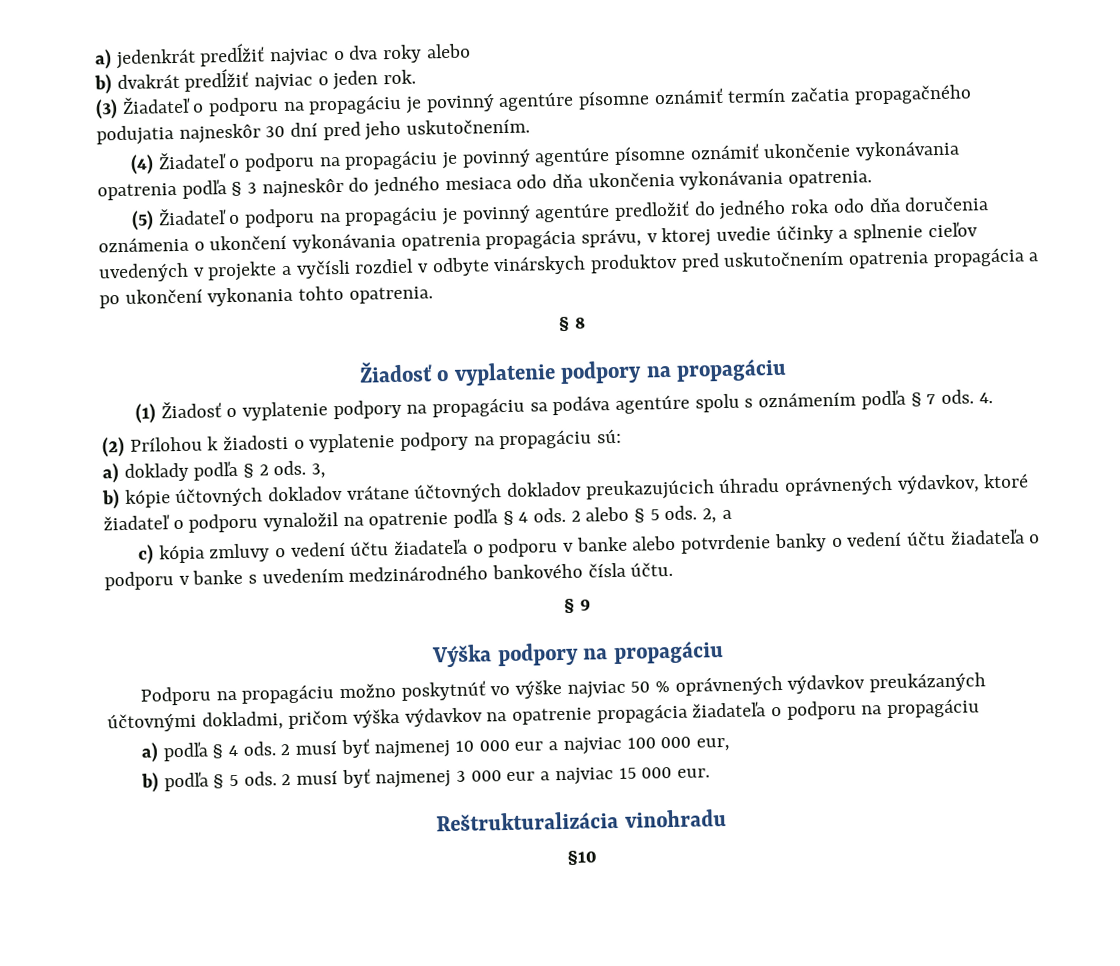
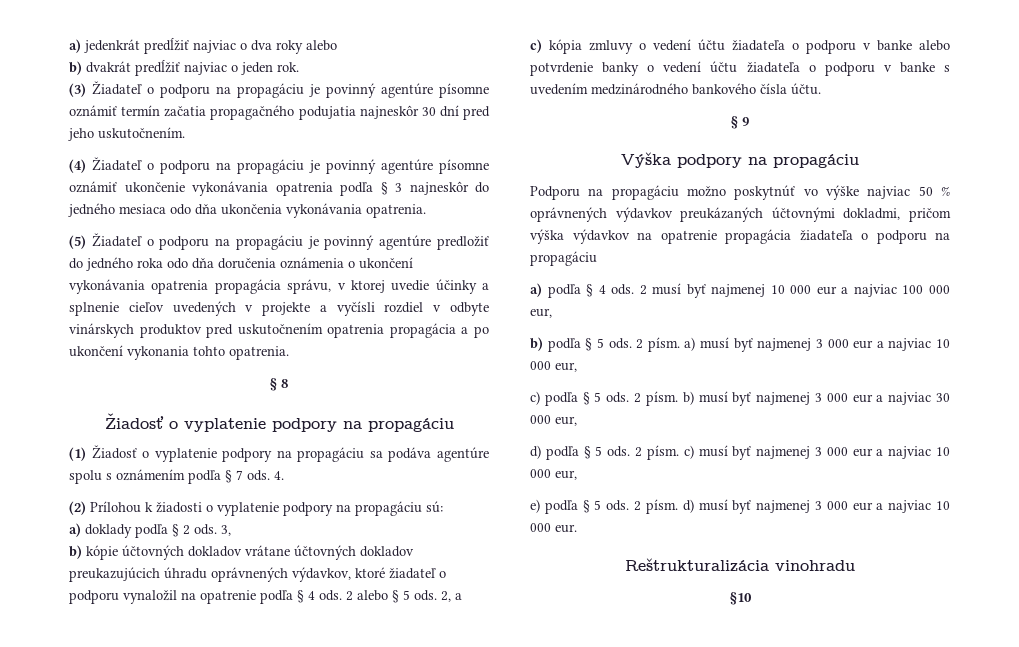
[296,767,637,789] musí byť najmenej 3 000 eur a najviac 15 -> [647,337,950,352] [530,361,577,372] [530,391,950,406] [530,415,577,426] [530,445,950,460] [530,469,577,480] [530,499,950,514] písm. a) musí byť najmenej 3 000 eur a najviac 10 000 eur, // c) podľa § 5 ods. 2 písm. b) musí byť najmenej 3 000 eur a najviac 30 000 eur, // d) podľa § 5 ods. 2 písm. c) musí byť najmenej 3 000 eur a najviac 10 000 eur, // e) podľa § 5 ods. 2 písm. d) musí byť najmenej 3 000 eur a najviac 10

